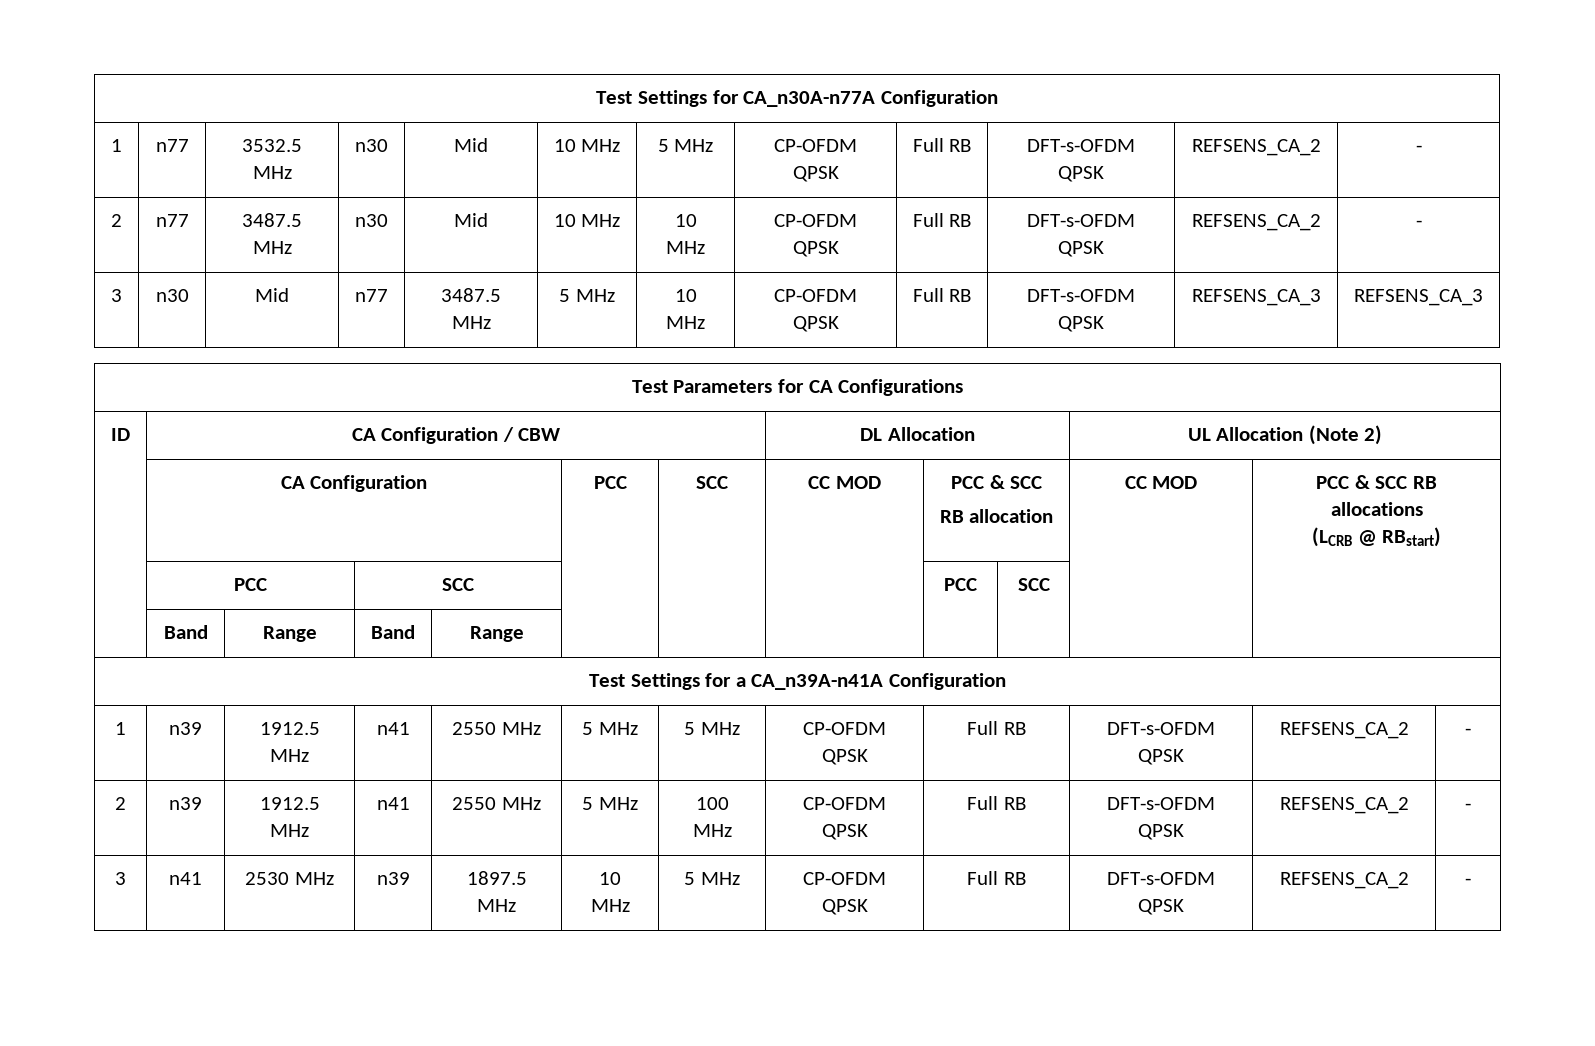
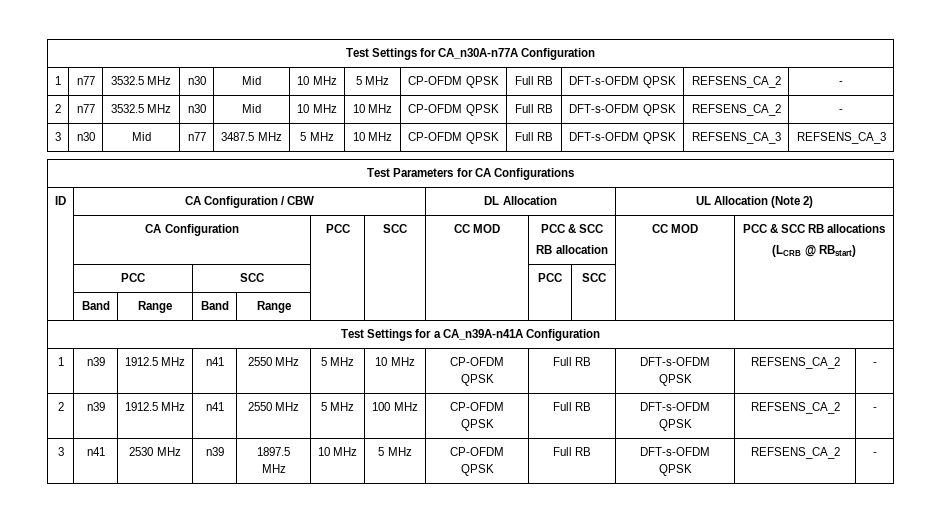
[242,213,302,227] 3487.5 -> [110,104,144,113] 3532.5
[684,722,696,735] 5 -> [375,357,388,366] 10

